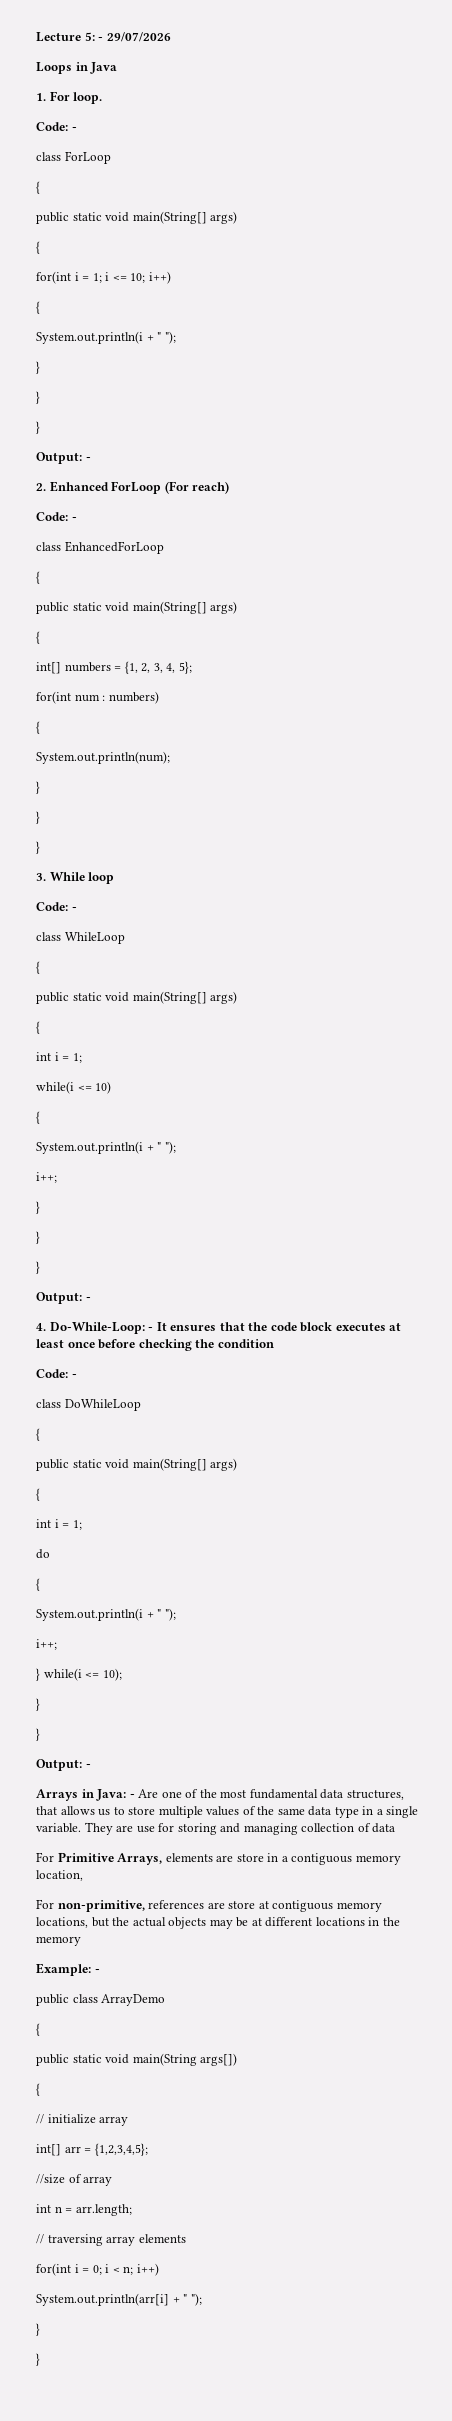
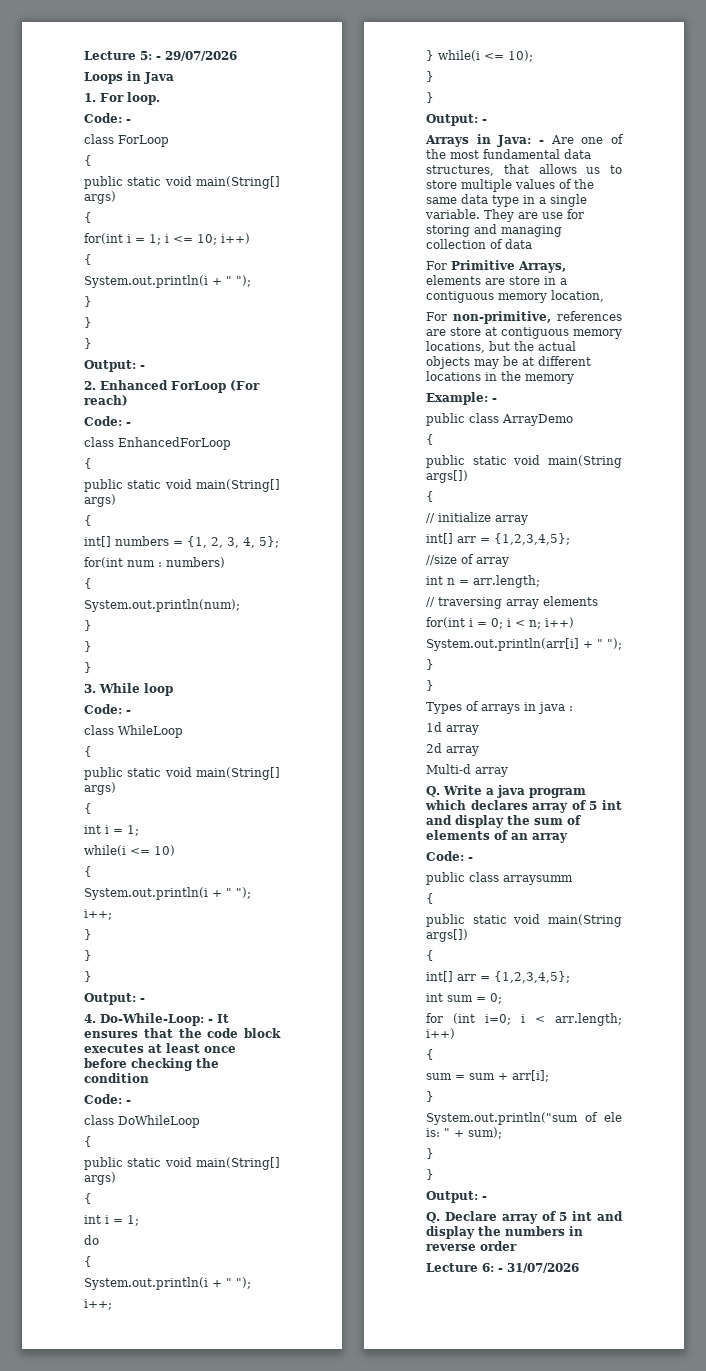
(40, 2359) none -> [426,701,573,714] [426,722,479,735] [426,743,479,756] [426,764,508,777] [426,785,586,798] [425,800,622,813] [426,815,581,828] [426,830,568,843] [426,851,473,861] [426,872,573,885] [426,893,434,904] [426,914,622,927] [426,929,468,942] [426,950,434,961] [426,971,570,983] [426,993,502,1004] [426,1013,623,1026] [426,1028,455,1039] [426,1049,434,1060] [426,1070,549,1082] [426,1091,434,1102] [426,1112,622,1125] [426,1127,502,1139] [426,1148,434,1159] [426,1169,434,1180] [426,1191,487,1203] [426,1211,623,1224] [426,1226,583,1239] [426,1241,517,1251] [426,1263,579,1273] // Types of arrays in java : // 1d array // 2d array // Multi-d array // Q. Write a java program which declares array of 5 int and display the sum of elements of an array // Code: - // public class arraysumm // { // public static void main(String args[]) // { // int[] arr = {1,2,3,4,5}; // int sum = 0; // for (int i=0; i < arr.length; i++) // { // sum = sum + arr[i]; // } // System.out.println("sum of ele is: " + sum); // } // } // Output: - // Q. Declare array of 5 int and display the numbers in reverse order // Lecture 6: - 31/07/2026

